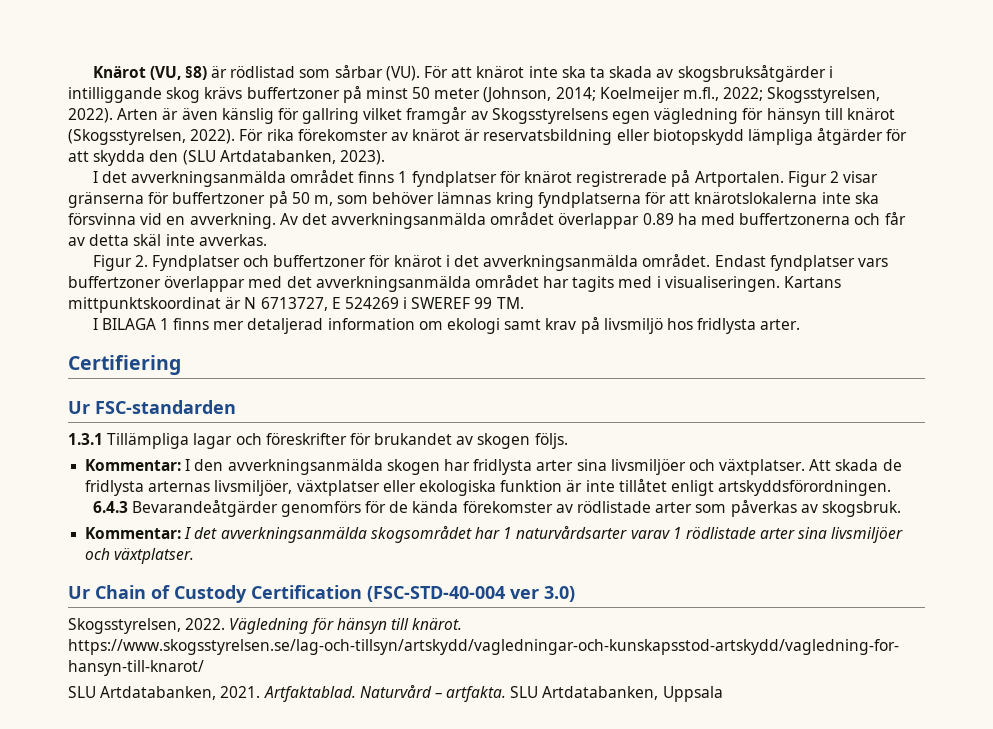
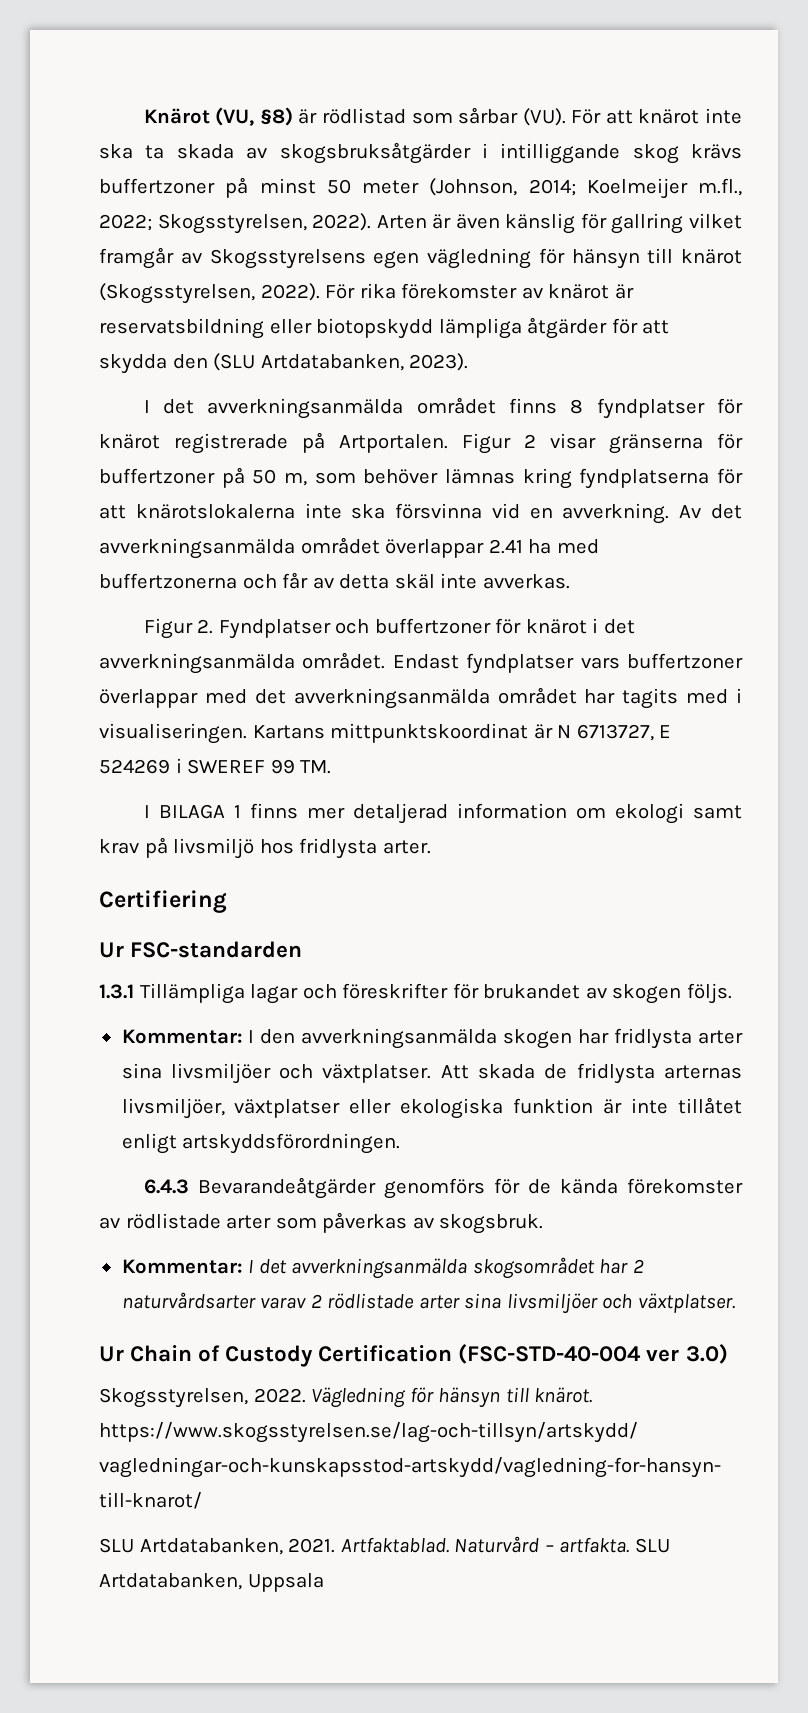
[398,171,408,183] 1 -> [570,399,584,414] 8
[642,213,674,225] 0.89 -> [488,539,523,554] 2.41
[503,527,513,539] 1 -> [632,1259,644,1273] 2
[672,527,682,539] 1 -> [310,1294,322,1308] 2

